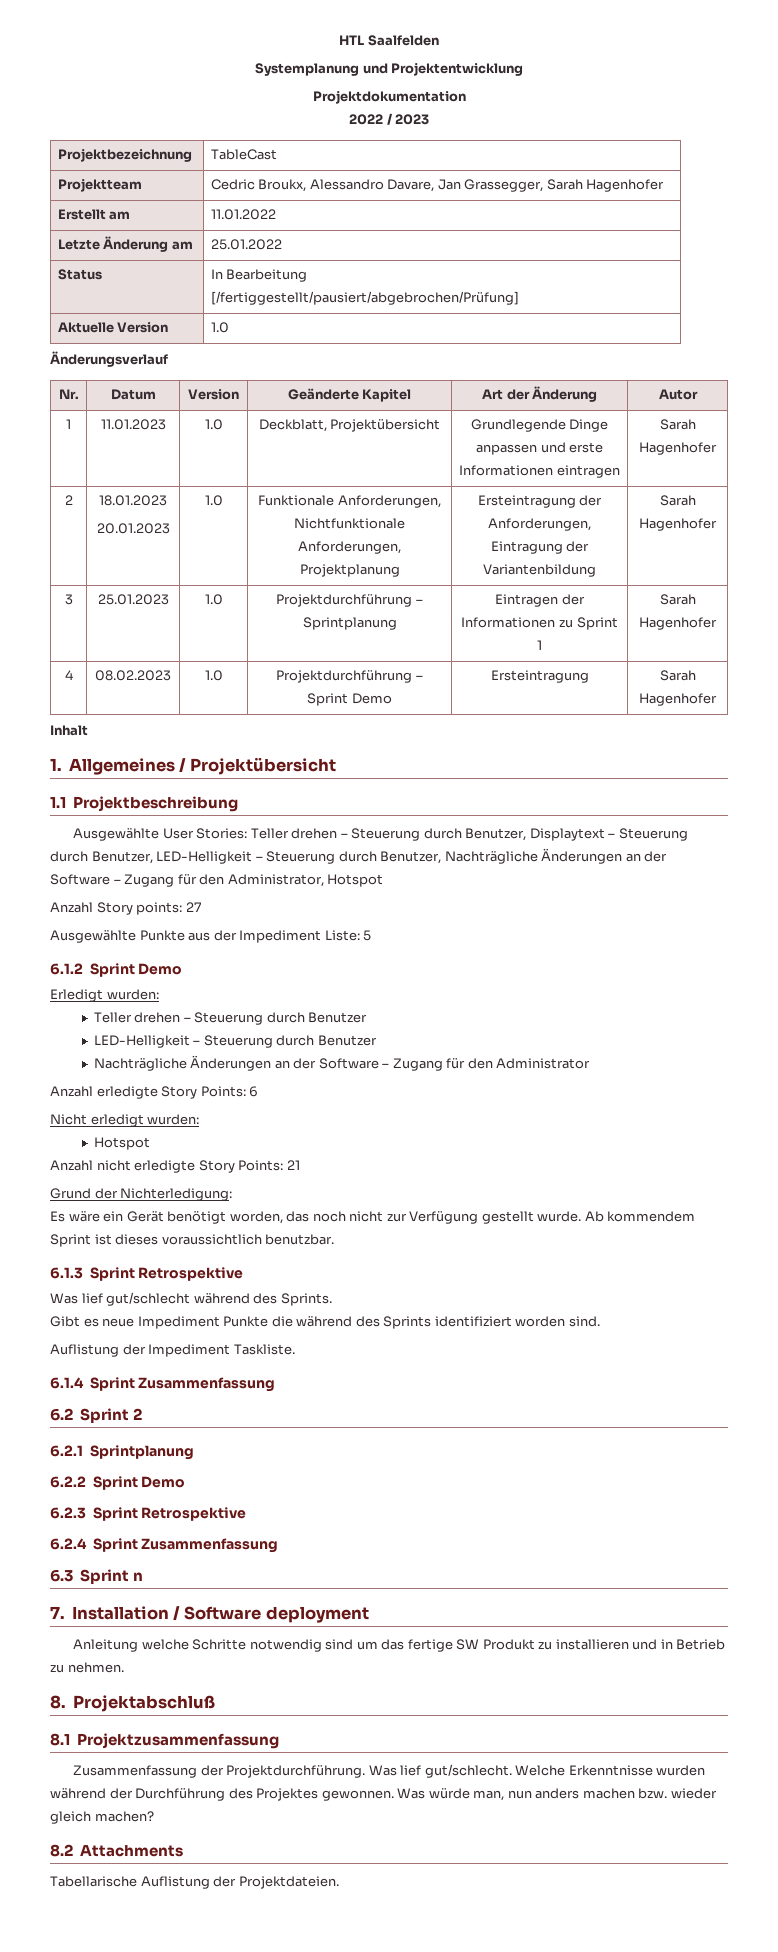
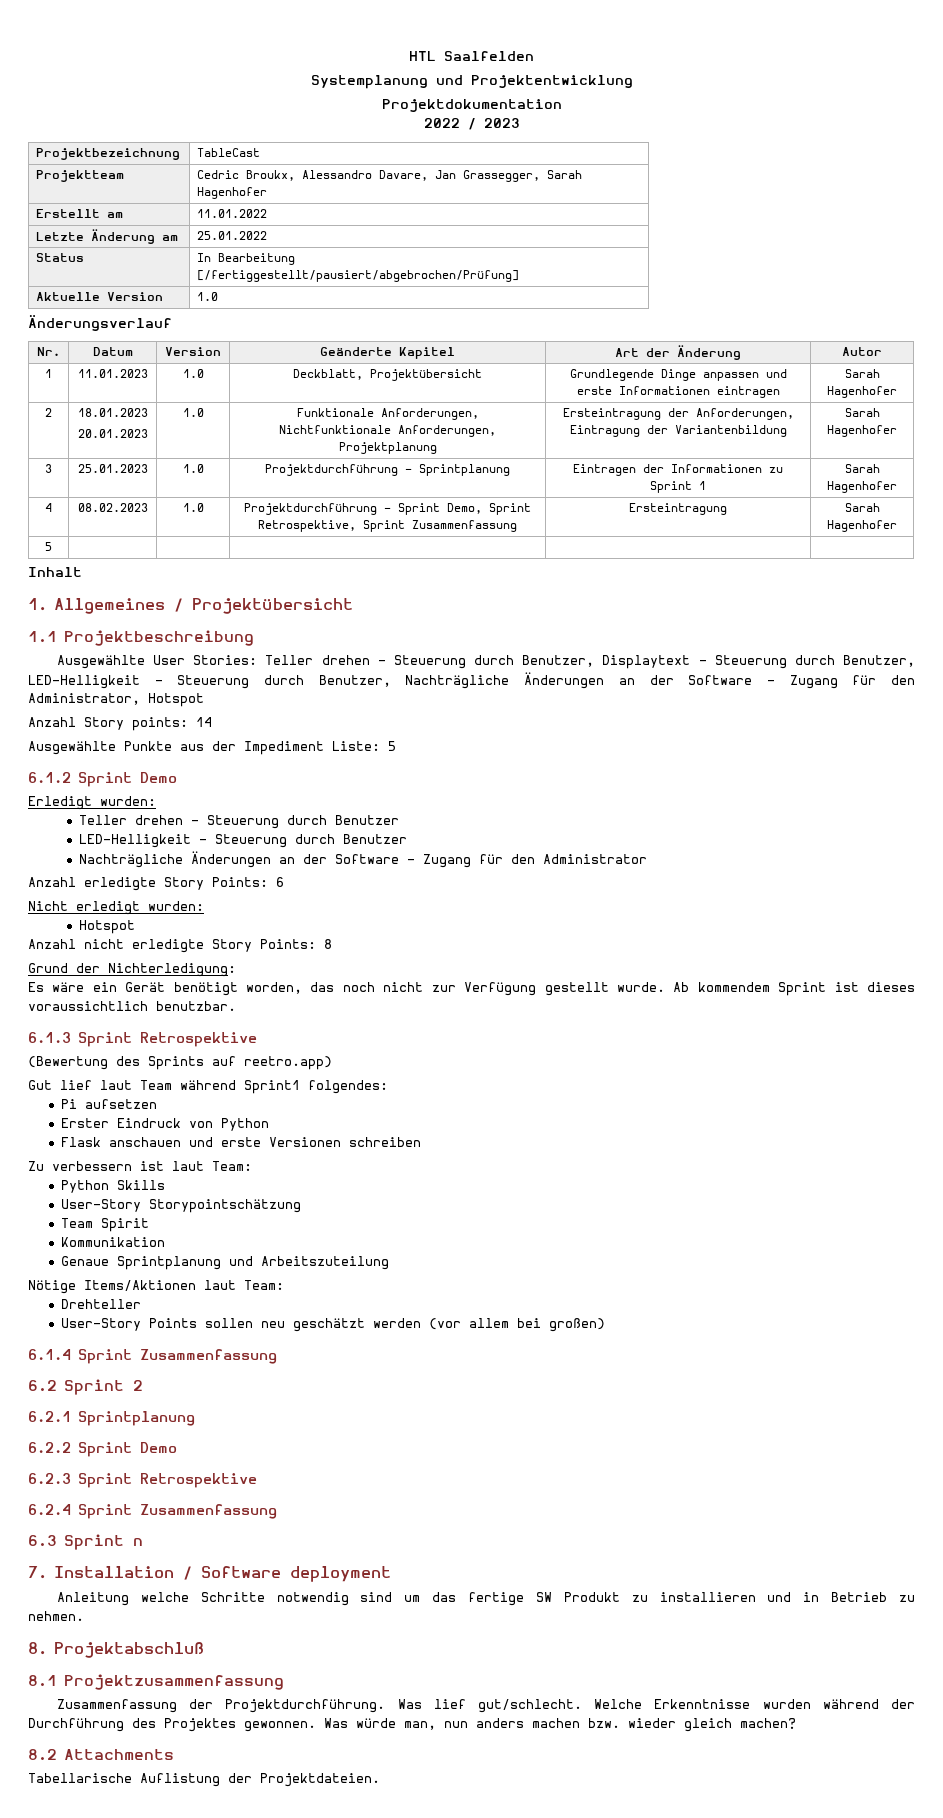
[351,693,392,704] Demo -> [447,503,531,515] [258,520,517,532] Demo, Sprint Retrospektive, Sprint Zusammenfassung
(717, 699) none -> [45,542,52,551] // 5 | | | | |
[185,902,201,912] 27 -> [196,717,212,727] 14
[286,1160,300,1170] 21 -> [324,939,332,949] 8
[50,1292,332,1306] [50,1316,600,1329] [50,1344,295,1357] Was lief gut/schlecht während des Sprints. // Gibt es neue Impediment Punkte die während des Sprints identifiziert worden sind. // Auflistung der Impediment Taskliste. -> [28,1056,332,1070] [28,1080,388,1094] [60,1099,157,1109] [60,1118,269,1131] [60,1137,421,1147] [28,1161,252,1171] [60,1180,165,1193] [60,1199,301,1213] [60,1218,149,1232] [60,1237,165,1247] [60,1256,389,1270] [28,1280,284,1294] [60,1299,141,1309] [60,1318,605,1332] (Bewertung des Sprints auf reetro.app) // Gut lief laut Team während Sprint1 folgendes: // Pi aufsetzen // Erster Eindruck von Python // Flask anschauen und erste Versionen schreiben // Zu verbessern ist laut Team: // Python Skills // User-Story Storypointschätzung // Team Spirit // Kommunikation // Genaue Sprintplanung und Arbeitszuteilung // Nötige Items/Aktionen laut Team: // Drehteller // User-Story Points sollen neu geschätzt werden (vor allem bei großen)

